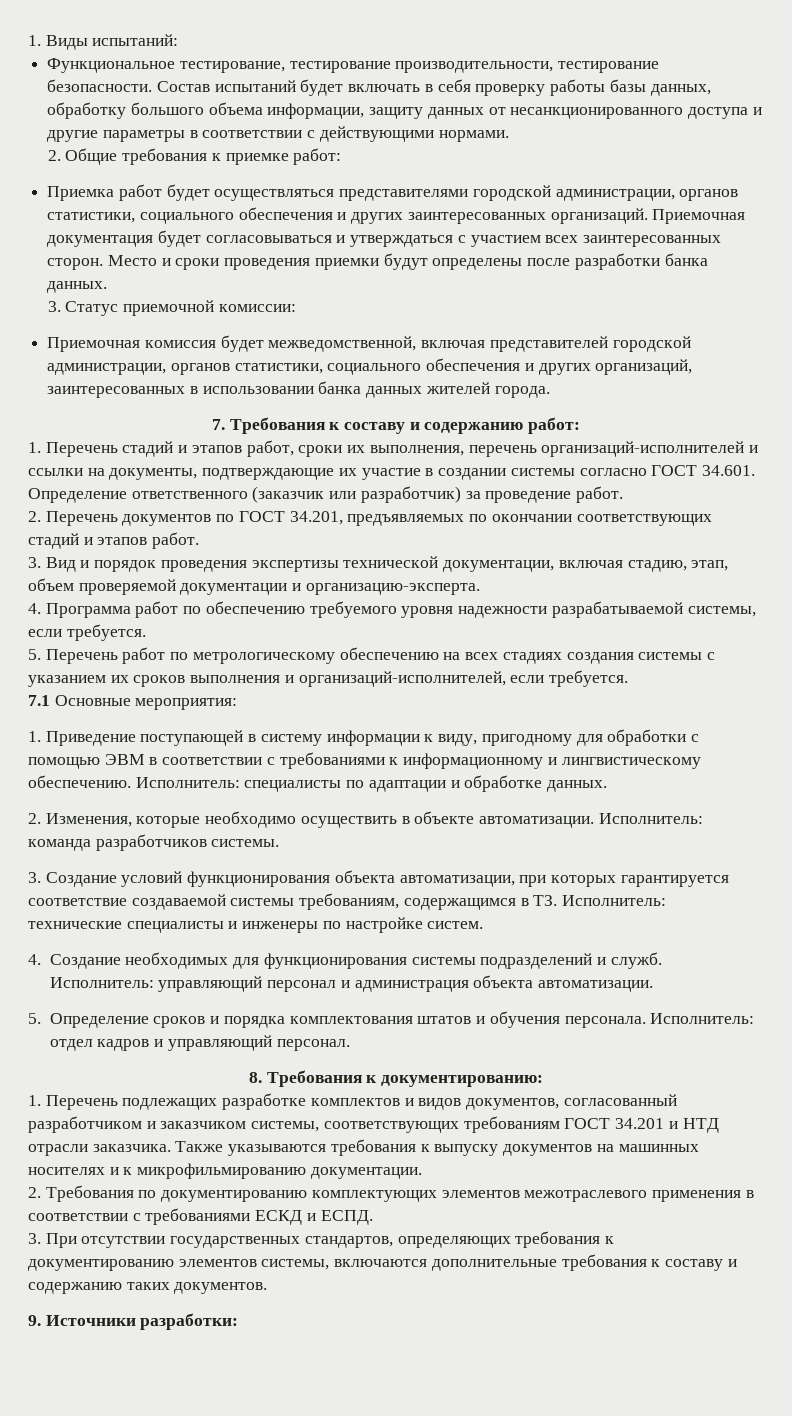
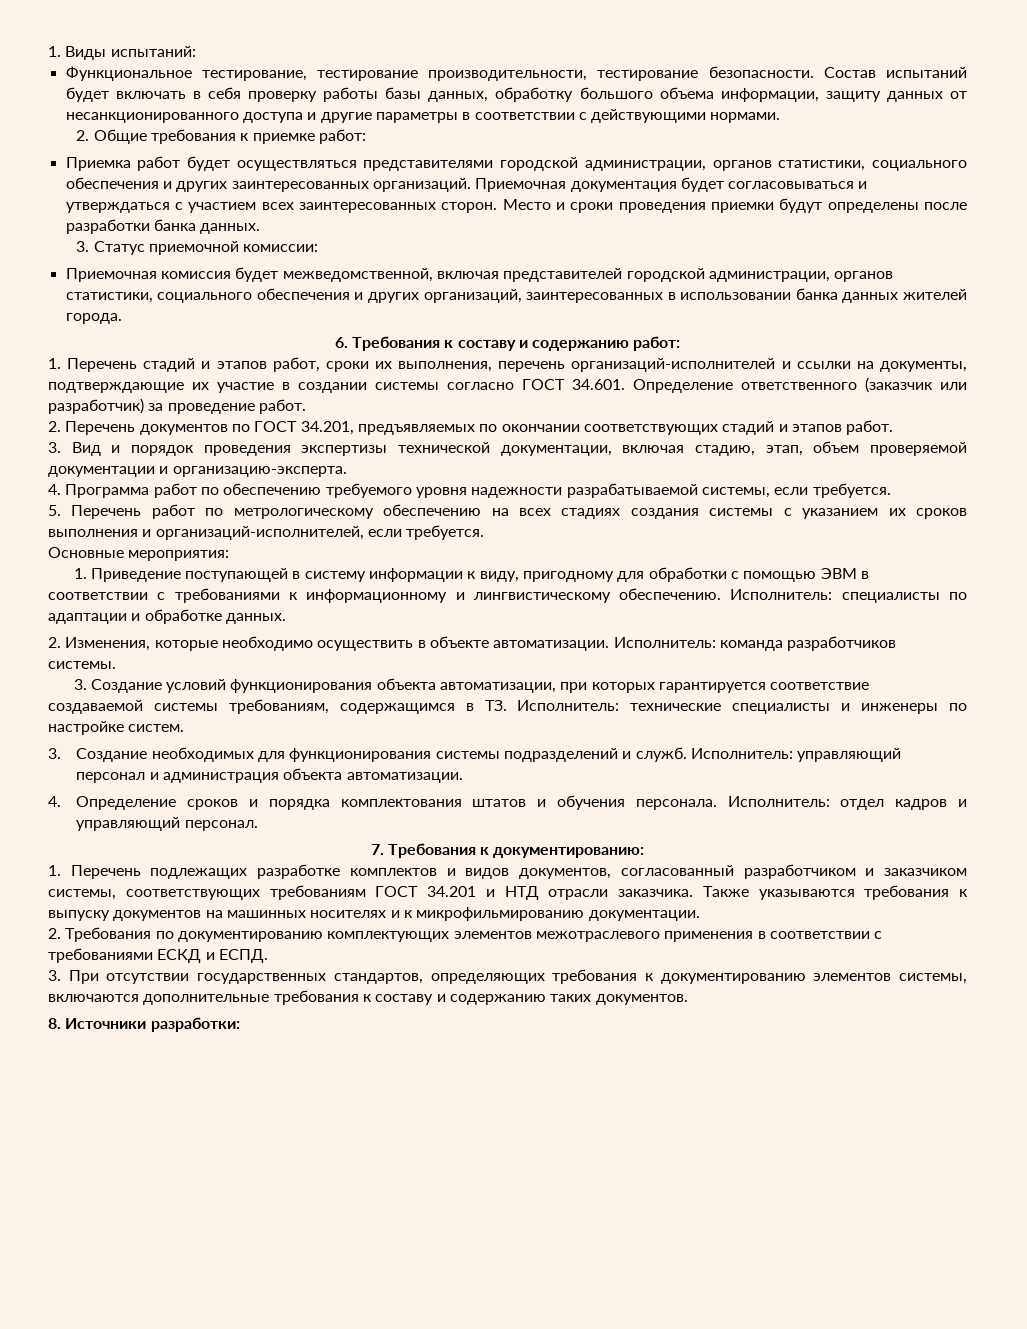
[211,419,225,430] 7. -> [334,337,348,348] 6.
[28,695,50,706] 7.1 -> (485, 532) none
[28,954,41,965] 4. -> [48,748,61,759] 3.
[28,1013,41,1024] 5. -> [48,796,61,807] 4.
[248,1072,262,1083] 8. -> [370,844,384,855] 7.
[28,1315,41,1326] 9. -> [48,1018,61,1029] 8.

